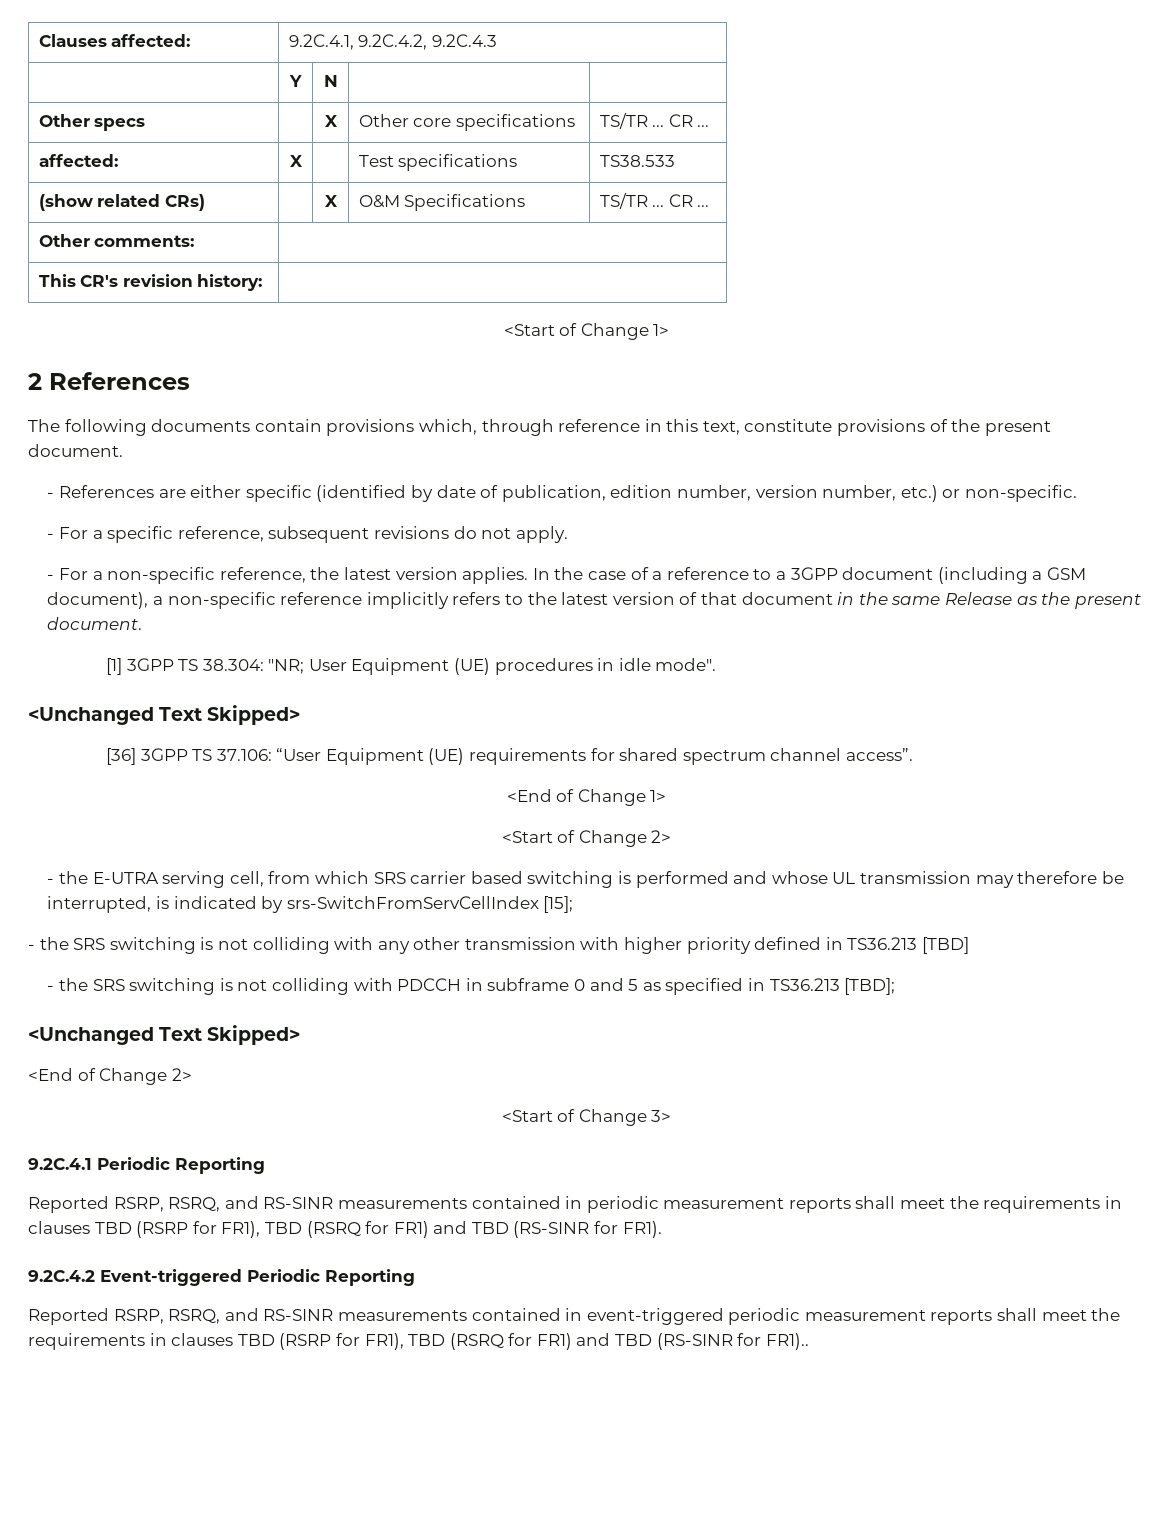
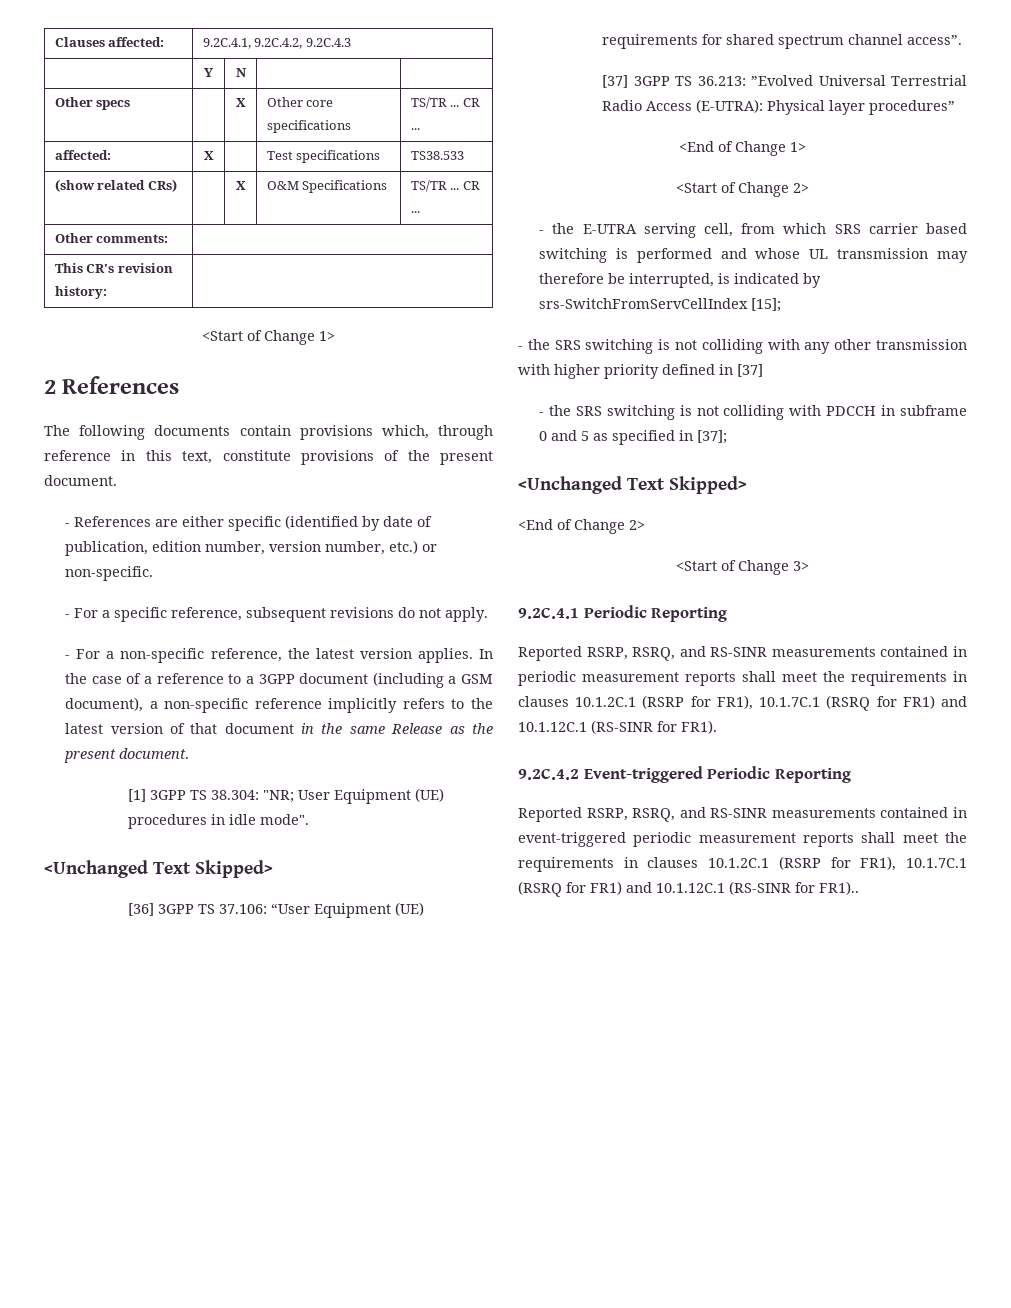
(914, 754) none -> [602,75,967,88] [602,99,956,115] // [37] 3GPP TS 36.213: ”Evolved Universal Terrestrial Radio Access (E-UTRA): Physical layer procedures”
[847,937,970,954] TS36.213 [TBD] -> [737,364,763,377] [37]
[769,978,896,995] TS36.213 [TBD]; -> [697,430,728,444] [37];
[94,1221,509,1238] TBD (RSRP for FR1), TBD (RSRQ for FR1) and TBD -> [575,695,967,711] [518,722,587,732] 10.1.2C.1 (RSRP for FR1), 10.1.7C.1 (RSRQ for FR1) and 10.1.12C.1
[237,1333,653,1350] TBD (RSRP for FR1), TBD (RSRQ for FR1) and TBD -> [708,856,967,871] [518,881,725,897] 10.1.2C.1 (RSRP for FR1), 10.1.7C.1 (RSRQ for FR1) and 10.1.12C.1

